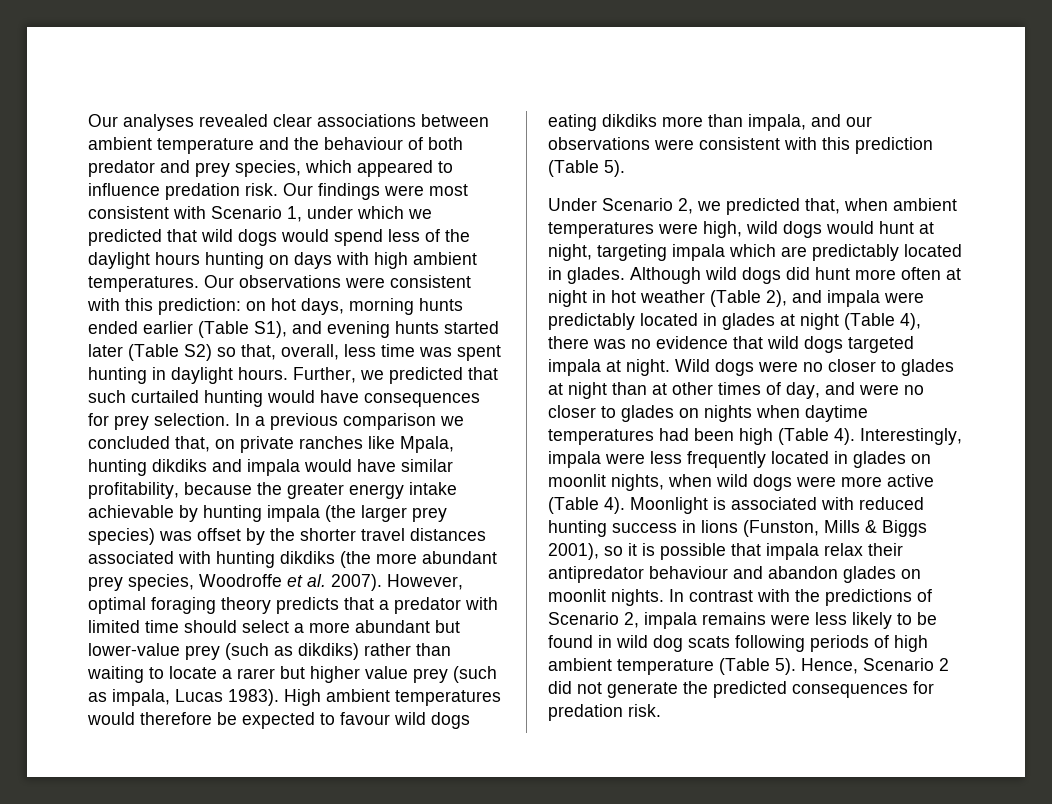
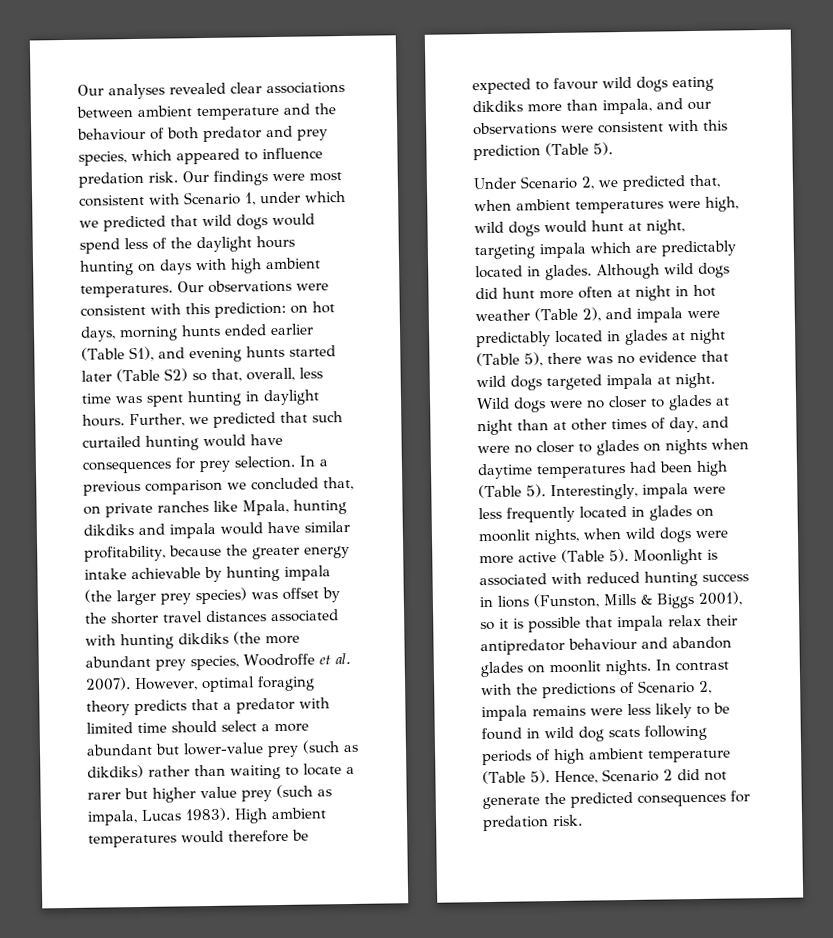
[900,313,921,330] 4), -> [523,352,543,367] 5),
[834,428,855,445] 4). -> [525,484,546,498] 5).
[604,497,625,514] 4). -> [608,548,629,563] 5).

